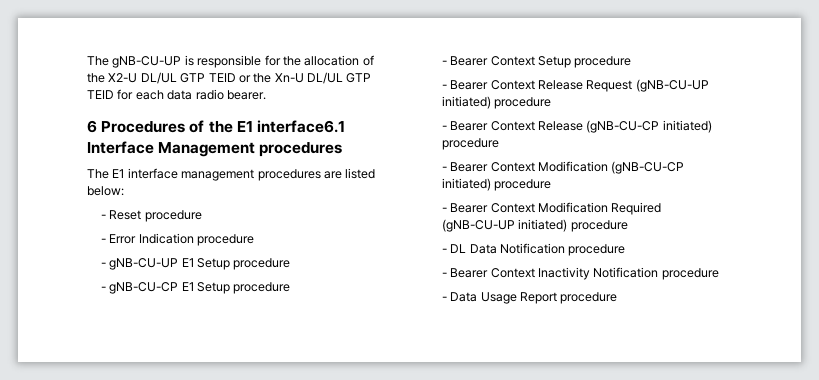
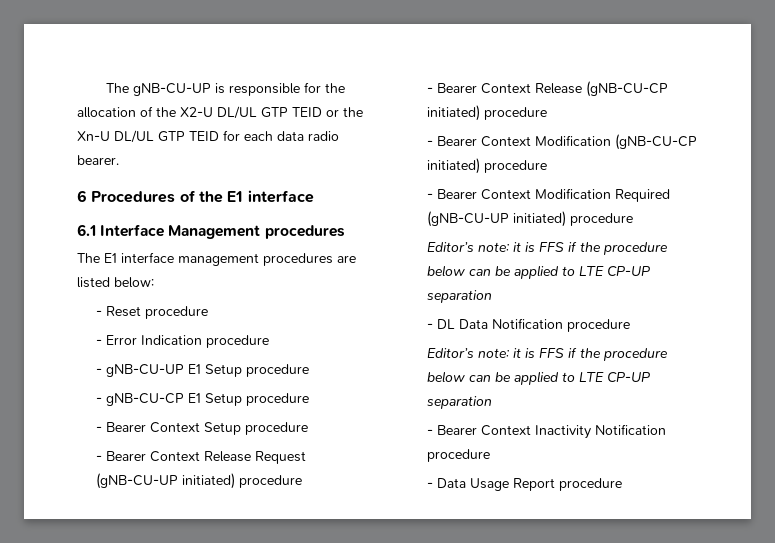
[256,120,345,133] interface6.1 -> [247,190,314,203] [77,224,96,236] interface // 6.1
(628, 226) none -> [427,241,669,255] [427,265,651,279] [427,290,493,303] // Editor’s note: it is FFS if the procedure below can be applied to LTE CP-UP separation
(626, 250) none -> [427,347,669,361] [427,371,651,385] [427,396,493,409] // Editor’s note: it is FFS if the procedure below can be applied to LTE CP-UP separation

